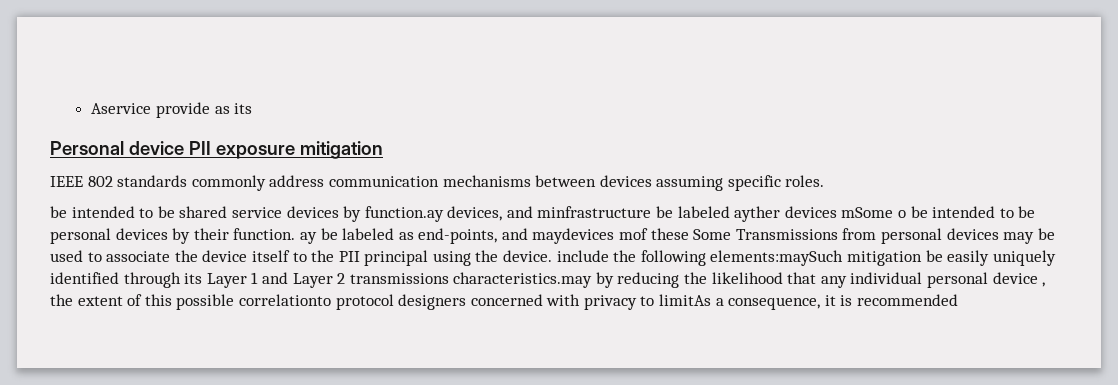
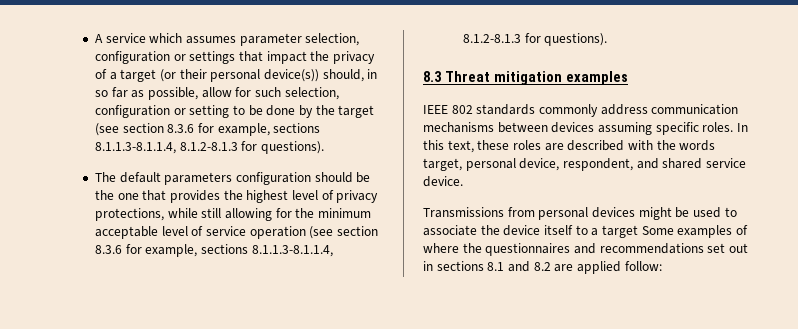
[91,102,253,118] [50,141,383,159] Aservice provide as its // Personal device PII exposure mitigation -> [95,33,360,46] [95,51,375,64] [95,69,378,82] [95,87,339,100] [95,105,375,118] [95,123,321,136] [95,141,324,154] [95,172,371,185] [95,190,379,203] [95,208,371,221] [95,226,378,239] [95,244,333,257] [463,33,608,46] [423,71,628,85] A service which assumes parameter selection, configuration or settings that impact the privacy of a target (or their personal device(s)) should, in so far as possible, allow for such selection, configuration or setting to be done by the target (see section 8.3.6 for example, sections 8.1.1.3-8.1.1.4, 8.1.2-8.1.3 for questions). // The default parameters configuration should be the one that provides the highest level of privacy protections, while still allowing for the minimum acceptable level of service operation (see section 8.3.6 for example, sections 8.1.1.3-8.1.1.4, 8.1.2-8.1.3 for questions). // 8.3 Threat mitigation examples
[50,206,1036,222] [50,228,732,244] // be intended to be shared service devices by function.ay devices, and minfrastructure be labeled ayther devices mSome o be intended to be personal devices by their function. ay be labeled as end-points, and maydevices mof these Some -> [736,123,748,132] [423,140,716,153] [423,158,746,171] [423,176,463,187] In this text, these roles are described with the words target, personal device, respondent, and shared service device. //
[1003,232,1035,244] may -> [638,207,672,220] might
[311,250,1056,266] [50,272,1046,288] [50,294,959,310] the PII principal using the device. include the following elements:maySuch mitigation be easily uniquely identified through its Layer 1 and Layer 2 transmissions characteristics.may by reducing the likelihood that any individual personal device , the extent of this possible correlationto protocol designers concerned with privacy to limitAs a consequence, it is recommended -> [591,225,748,238] [423,243,748,256] [423,261,662,274] a target Some examples of where the questionnaires and recommendations set out in sections 8.1 and 8.2 are applied follow:

